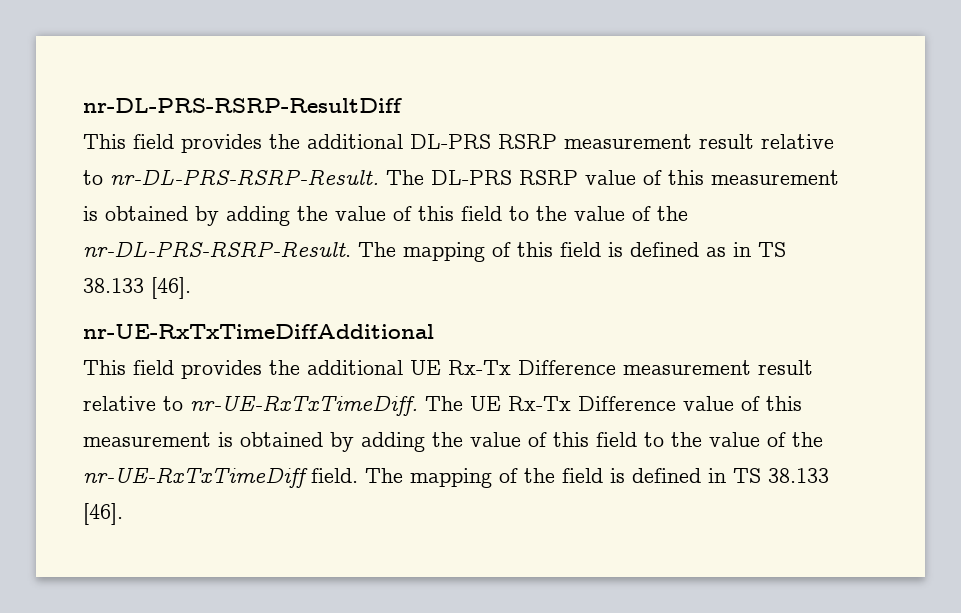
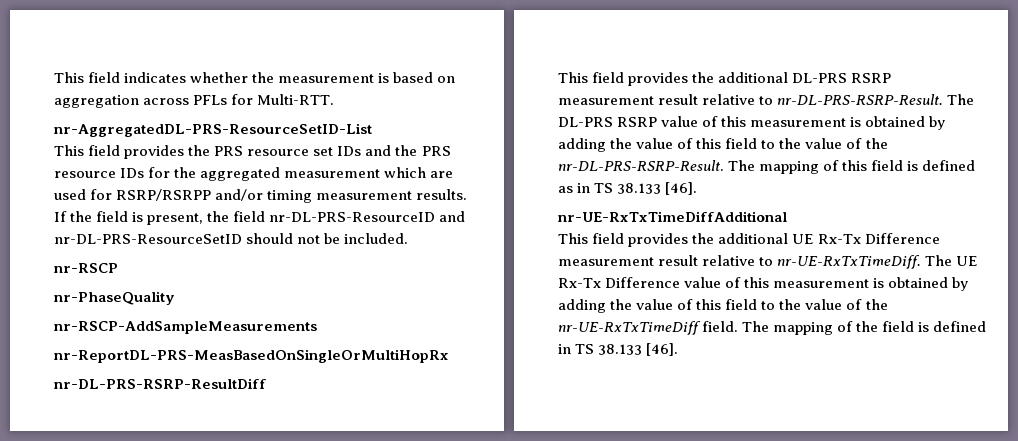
(83, 105) none -> [54,72,456,83] [54,94,335,108] [54,123,372,137] [54,145,451,159] [54,167,454,181] [54,189,468,203] [54,211,466,225] [54,233,409,244] [54,263,118,273] [54,291,175,305] [54,321,317,334] [54,349,449,363] This field indicates whether the measurement is based on aggregation across PFLs for Multi-RTT. // nr-AggregatedDL-PRS-ResourceSetID-List // This field provides the PRS resource set IDs and the PRS resource IDs for the aggregated measurement which are used for RSRP/RSRPP and/or timing measurement results. If the field is present, the field nr-DL-PRS-ResourceID and nr-DL-PRS-ResourceSetID should not be included. // nr-RSCP // nr-PhaseQuality // nr-RSCP-AddSampleMeasurements // nr-ReportDL-PRS-MeasBasedOnSingleOrMultiHopRx //

